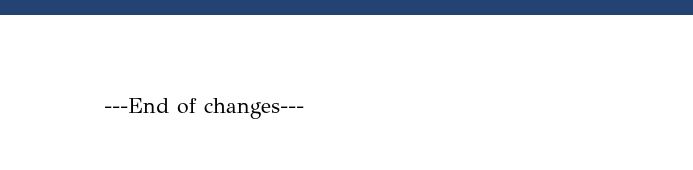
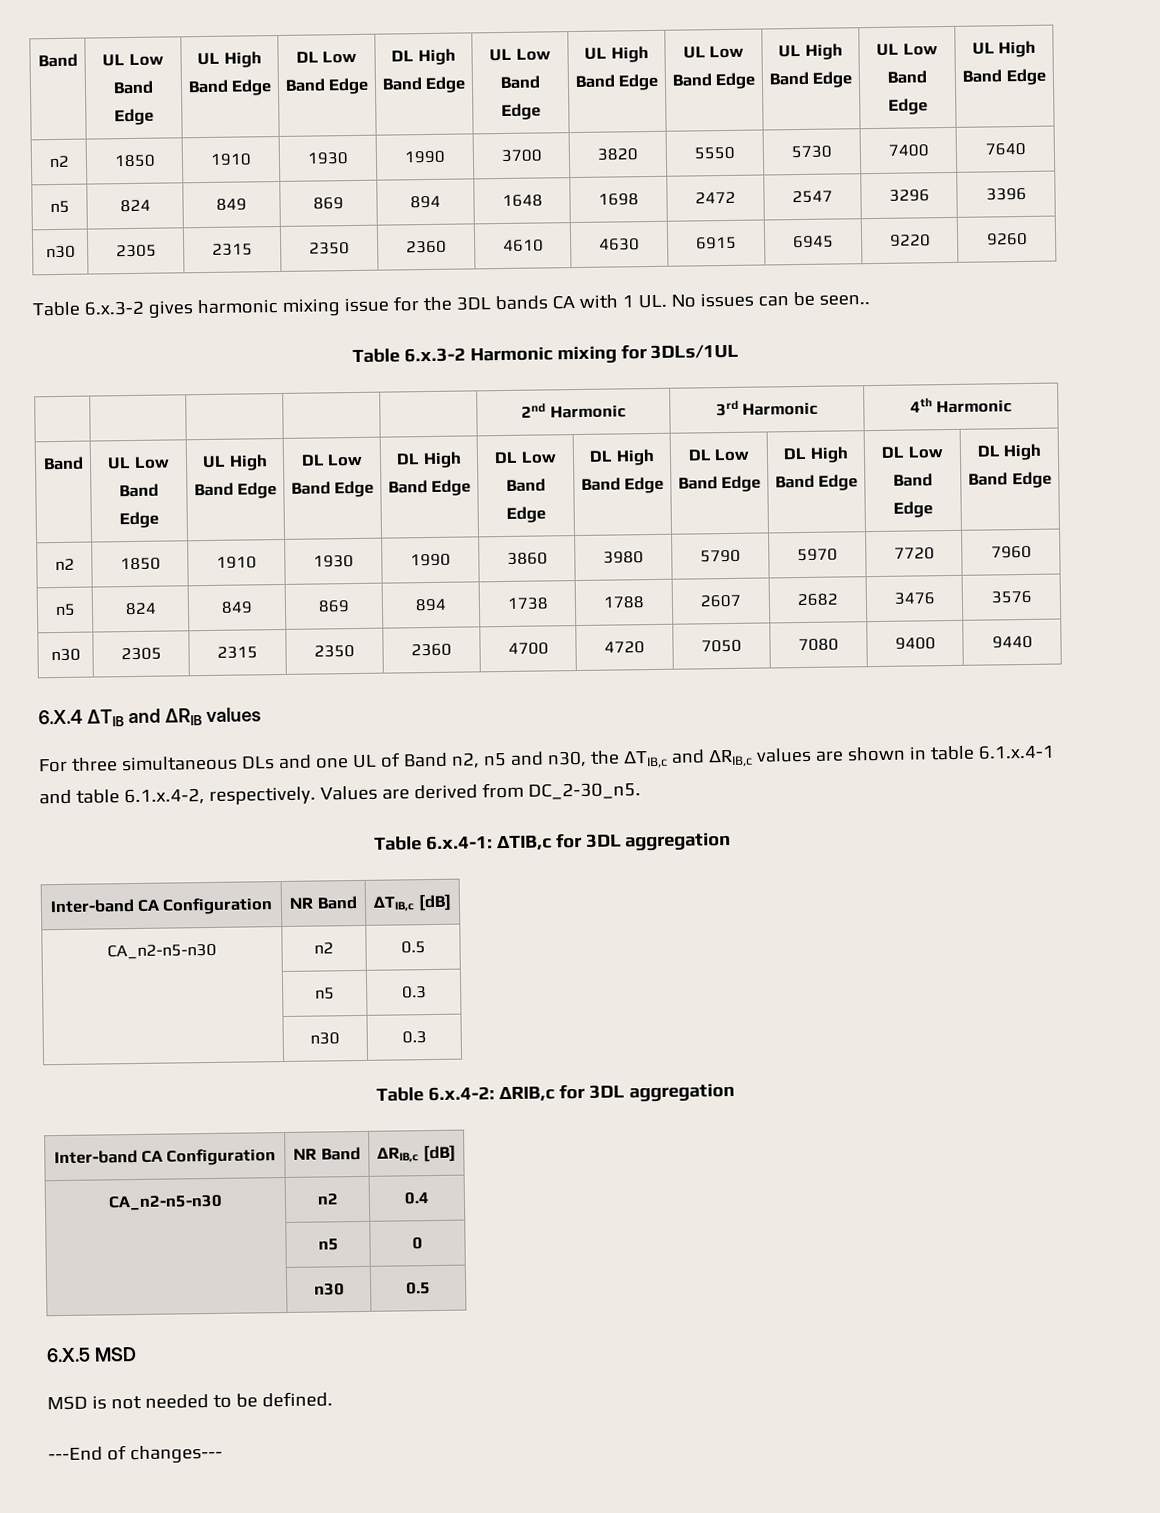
(104, 105) none -> [37,53,78,68] [102,53,164,67] [113,80,154,95] [114,108,154,126] [197,51,262,68] [187,79,273,96] [295,50,358,64] [284,77,370,95] [391,48,456,66] [381,76,467,94] [489,48,551,62] [499,75,541,90] [500,103,541,121] [584,46,649,63] [574,73,660,91] [682,45,745,59] [671,72,757,90] [778,43,843,60] [768,71,854,88] [876,43,938,56] [887,70,927,84] [888,98,928,115] [971,40,1037,58] [962,68,1047,86] [48,155,70,168] [113,154,156,168] [210,153,252,166] [306,152,349,165] [403,150,446,164] [500,149,543,163] [597,148,638,161] [694,146,735,160] [791,145,832,159] [887,144,929,157] [984,142,1026,156] [49,200,70,214] [119,199,151,213] [216,198,247,211] [312,197,344,210] [409,195,441,209] [501,194,543,208] [598,193,639,206] [695,191,736,204] [792,190,833,204] [888,189,930,202] [985,187,1027,201] [45,245,76,259] [115,244,157,258] [212,243,253,256] [308,242,350,255] [405,240,447,254] [502,239,544,252] [599,238,640,251] [696,236,737,250] [793,235,834,249] [889,234,931,247] [986,232,1028,246] [32,291,870,319] [351,343,740,365] [521,402,626,419] [715,399,819,417] [909,397,1013,414] [42,456,84,471] [107,456,170,470] [119,483,159,498] [119,511,159,529] [202,454,268,471] [193,482,278,499] [300,453,364,467] [290,480,375,498] [396,451,462,469] [387,479,472,496] [494,451,557,464] [505,478,546,492] [505,506,546,523] [589,448,655,466] [580,476,665,494] [687,448,751,462] [677,475,762,493] [783,446,849,463] [774,474,859,491] [881,446,944,459] [893,473,933,487] [893,501,933,518] [976,443,1043,461] [968,471,1052,489] [54,558,75,571] [119,557,161,571] [216,556,257,569] [312,555,354,568] [409,553,451,567] [506,552,548,565] [603,551,644,564] [700,549,741,563] [797,548,838,562] [893,547,935,560] [990,545,1032,559] [54,603,76,617] [124,602,157,616] [221,601,253,614] [317,600,350,613] [414,598,447,612] [506,597,549,610] [603,596,645,609] [700,594,742,608] [797,593,838,607] [893,592,935,605] [990,590,1032,604] [50,648,81,662] [120,647,162,661] [217,646,258,659] [313,645,355,658] [410,643,452,657] [507,642,549,655] [604,641,645,654] [701,639,742,653] [798,638,839,652] [894,637,936,650] [991,635,1033,649] [38,707,261,727] [38,744,1055,773] [39,782,641,806] [373,831,732,852] [49,897,274,915] [289,896,358,910] [372,893,452,912] [107,943,217,960] [313,942,334,954] [400,941,426,954] [314,987,335,1000] [401,986,427,999] [309,1032,340,1045] [401,1031,427,1044] [376,1082,735,1103] [53,1148,277,1166] [293,1146,361,1161] [376,1144,456,1163] [108,1194,223,1211] [316,1193,338,1205] [403,1192,430,1205] [317,1238,339,1251] [411,1237,423,1250] [313,1283,345,1296] [405,1282,431,1295] [46,1347,137,1363] [47,1391,333,1411] Band | UL Low Band Edge | UL High Band Edge | DL Low Band Edge | DL High Band Edge | UL Low Band Edge | UL High Band Edge | UL Low Band Edge | UL High Band Edge | UL Low Band Edge | UL High Band Edge // n2 | 1850 | 1910 | 1930 | 1990 | 3700 | 3820 | 5550 | 5730 | 7400 | 7640 // n5 | 824 | 849 | 869 | 894 | 1648 | 1698 | 2472 | 2547 | 3296 | 3396 // n30 | 2305 | 2315 | 2350 | 2360 | 4610 | 4630 | 6915 | 6945 | 9220 | 9260 // Table 6.x.3-2 gives harmonic mixing issue for the 3DL bands CA with 1 UL. No issues can be seen.. // Table 6.x.3-2 Harmonic mixing for 3DLs/1UL // | | | | | 2nd Harmonic | 3rd Harmonic | 4th Harmonic // Band | UL Low Band Edge | UL High Band Edge | DL Low Band Edge | DL High Band Edge | DL Low Band Edge | DL High Band Edge | DL Low Band Edge | DL High Band Edge | DL Low Band Edge | DL High Band Edge // n2 | 1850 | 1910 | 1930 | 1990 | 3860 | 3980 | 5790 | 5970 | 7720 | 7960 // n5 | 824 | 849 | 869 | 894 | 1738 | 1788 | 2607 | 2682 | 3476 | 3576 // n30 | 2305 | 2315 | 2350 | 2360 | 4700 | 4720 | 7050 | 7080 | 9400 | 9440 // 6.X.4 ∆TIB and ∆RIB values // For three simultaneous DLs and one UL of Band n2, n5 and n30, the ΔTIB,c and ΔRIB,c values are shown in table 6.1.x.4-1 and table 6.1.x.4-2, respectively. Values are derived from DC_2-30_n5. // Table 6.x.4-1: ΔTIB,c for 3DL aggregation // Inter-band CA Configuration | NR Band | ΔTIB,c [dB] // CA_n2-n5-n30 | n2 | 0.5 // | n5 | 0.3 // | n30 | 0.3 // Table 6.x.4-2: ΔRIB,c for 3DL aggregation // Inter-band CA Configuration | NR Band | ΔRIB,c [dB] // CA_n2-n5-n30 | n2 | 0.4 // | n5 | 0 // | n30 | 0.5 // 6.X.5 MSD // MSD is not needed to be defined. //

